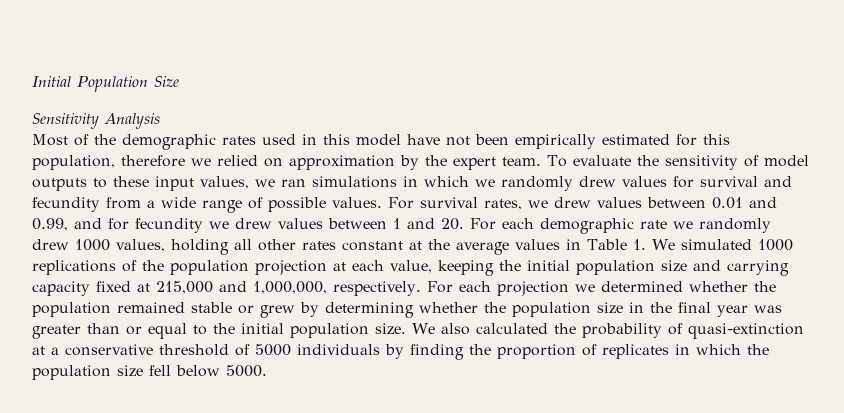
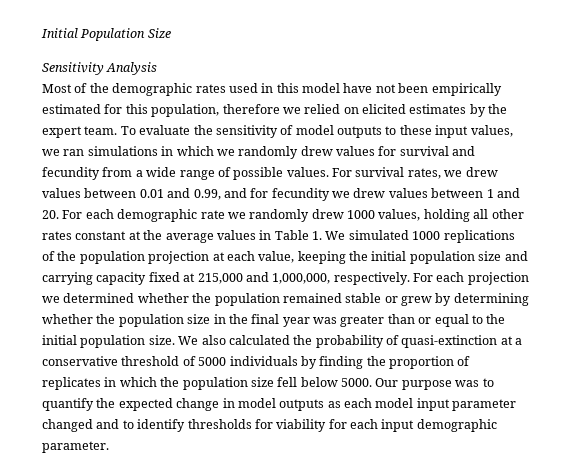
[289,155,395,170] approximation -> [362,104,467,114] elicited estimates
(267, 371) none -> [375,378,494,390] [42,398,517,411] [42,419,497,432] [42,441,109,453] Our purpose was to quantify the expected change in model outputs as each model input parameter changed and to identify thresholds for viability for each input demographic parameter.

